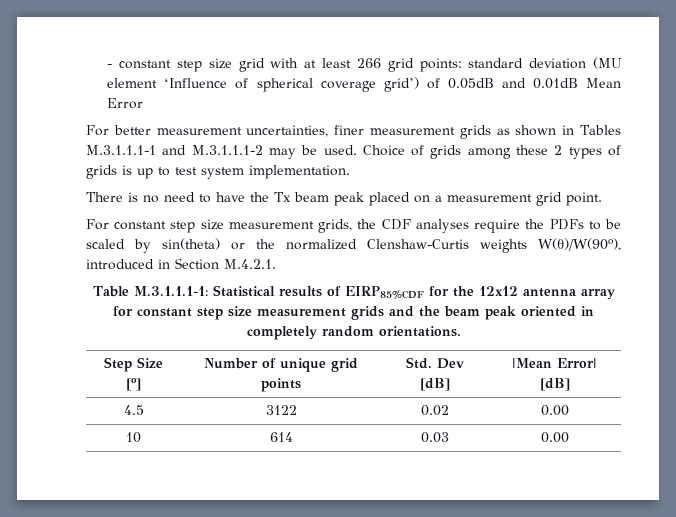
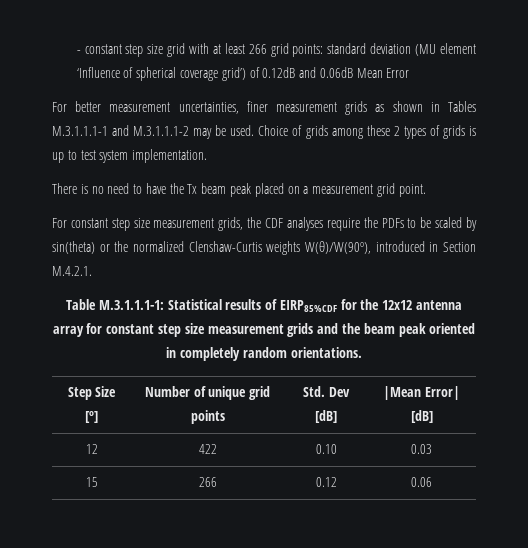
[447,78,578,89] 0.05dB and 0.01dB -> [262,67,353,78] 0.12dB and 0.06dB
[123,405,144,415] [265,405,297,415] [421,405,449,416] [540,405,569,416] [126,432,141,443] [269,432,293,442] [421,432,449,443] [540,432,569,443] 4.5 | 3122 | 0.02 | 0.00 // 10 | 614 | 0.03 | 0.00 -> [85,444,98,454] [198,444,217,454] [315,444,337,454] [411,444,432,454] [85,477,98,487] [198,477,217,487] [315,477,337,487] [411,477,432,487] 12 | 422 | 0.10 | 0.03 // 15 | 266 | 0.12 | 0.06

